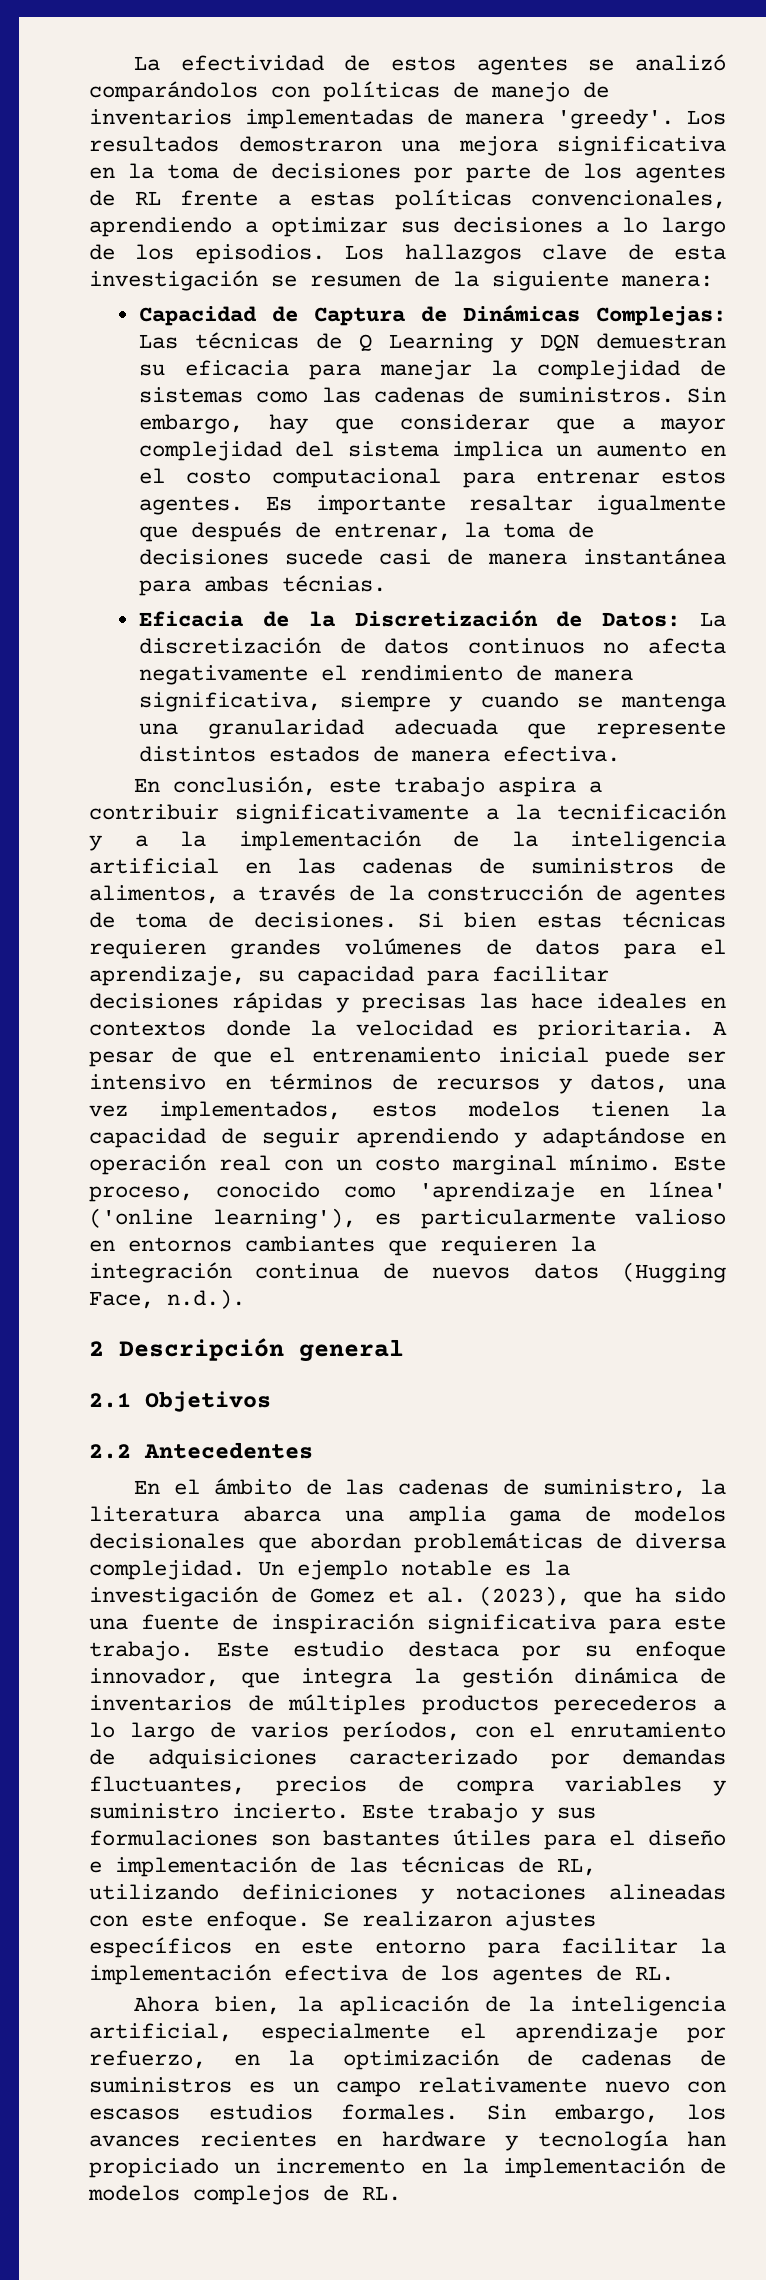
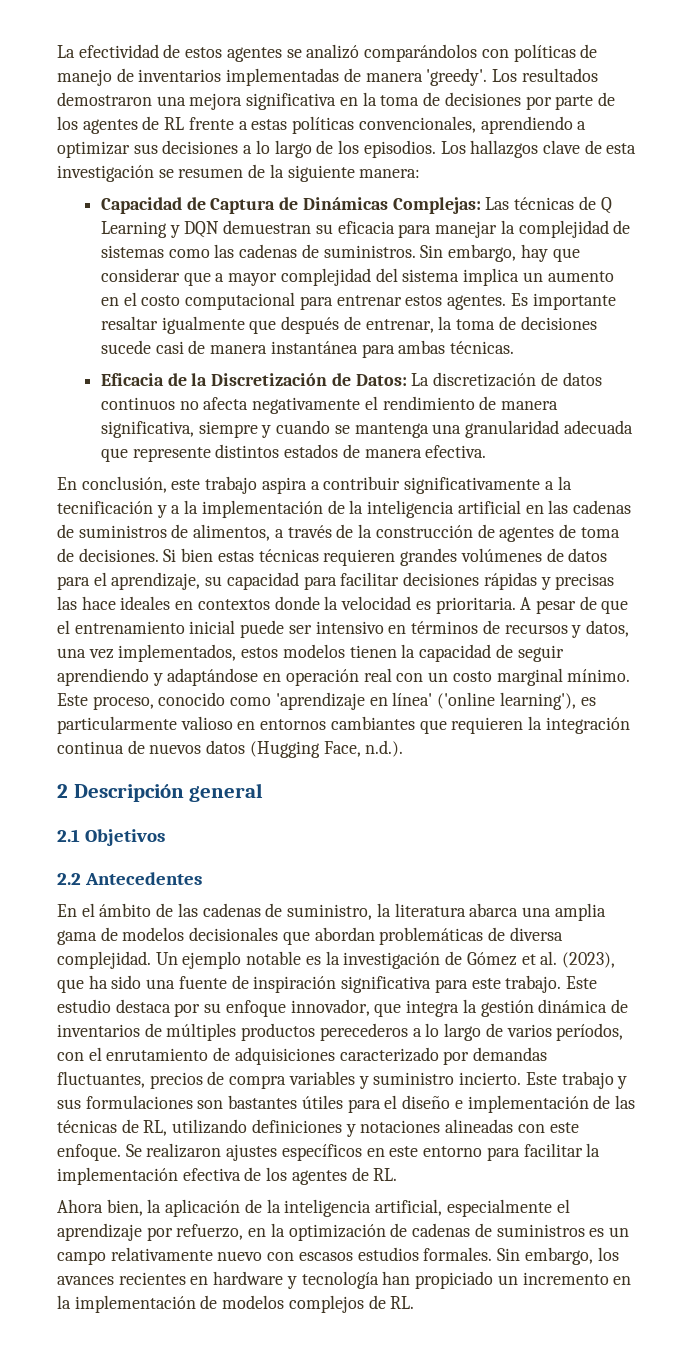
[282,575,387,592] técnias. -> [450,341,515,354] técnicas.
[310,1588,375,1603] Gomez -> [466,952,517,966] Gómez

